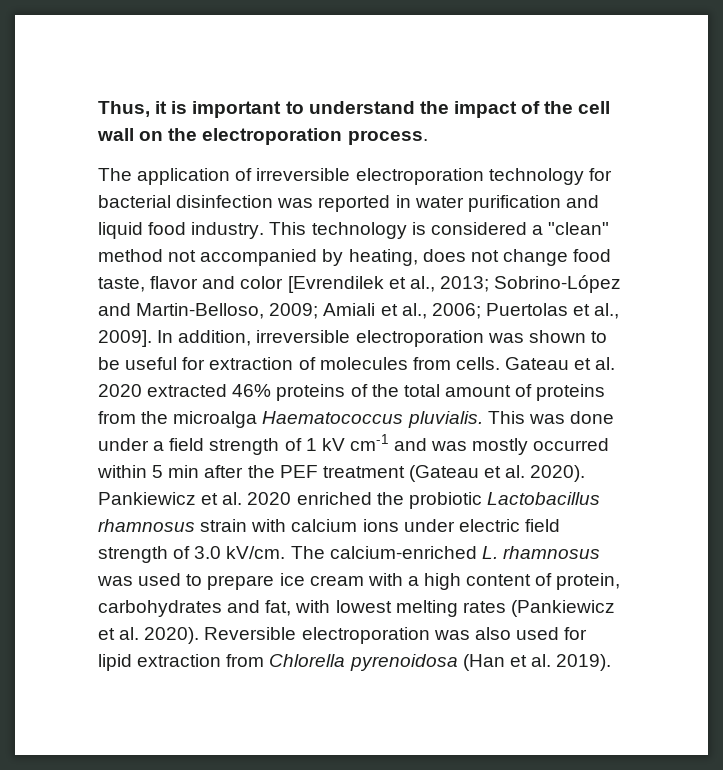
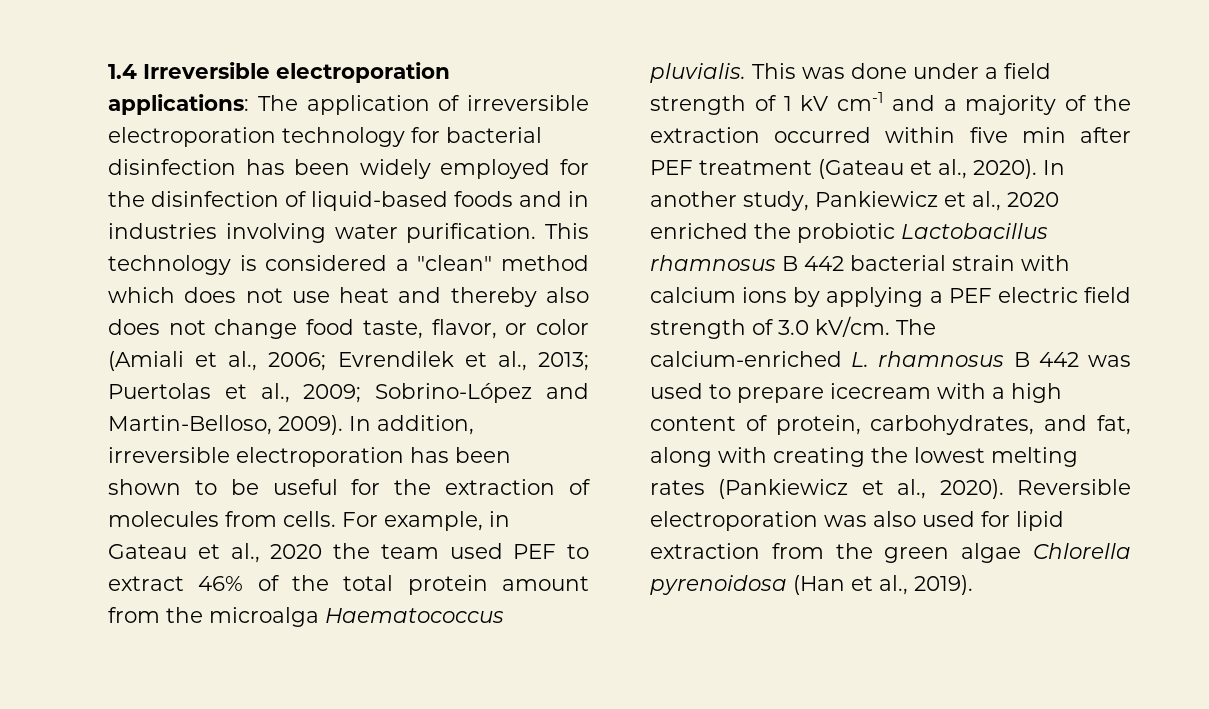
[98,101,611,118] [97,128,428,145] Thus, it is important to understand the impact of the cell wall on the electroporation process. // -> [108,62,450,83] [108,94,249,115] 1.4 Irreversible electroporation applications:
[277,195,599,212] [98,222,265,239] was reported in water purification and liquid food industry. -> [245,159,589,179] [108,191,589,211] [108,223,537,243] has been widely employed for the disinfection of liquid-based foods and in industries involving water purification.
[168,249,418,266] not accompanied by heating, -> [108,287,589,307] which does not use heat and thereby also
[150,275,622,293] [98,303,620,319] [98,330,152,347] flavor and color [Evrendilek et al., 2013; Sobrino-López and Martin-Belloso, 2009; Amiali et al., 2006; Puertolas et al., 2009]. -> [431,319,589,339] [108,351,589,371] [108,383,589,403] [108,415,343,435] flavor, or color (Amiali et al., 2006; Evrendilek et al., 2013; Puertolas et al., 2009; Sobrino-López and Martin-Belloso, 2009).
[487,333,524,343] was -> [410,447,511,463] has been
(206, 363) none -> [394,479,432,495] the
[505,357,616,370] [98,384,606,401] Gateau et al. 2020 extracted 46% proteins of the total amount of proteins -> [342,511,510,531] [108,543,589,563] [108,575,589,595] For example, in Gateau et al., 2020 the team used PEF to extract 46% of the total protein amount
[431,438,529,455] was mostly -> [943,95,1131,115] [650,127,760,143] a majority of the extraction
[152,465,164,478] 5 -> [969,127,1008,143] five
[247,465,275,478] the -> (1131, 135) none
[505,465,586,482] al. 2020). -> [938,159,1065,179] [650,191,809,211] al., 2020). In another study,
[222,492,243,505] al. -> [972,191,1001,211] al.,
(195, 525) none -> [782,255,946,271] B 442 bacterial
[403,519,455,532] under -> [793,287,992,307] by applying a PEF
(600, 552) none -> [1013,352,1079,367] B 442
[279,573,364,586] ice cream -> [830,383,931,399] icecream
[98,600,222,617] carbohydrates -> [870,415,1035,435] carbohydrates,
[295,600,331,613] with -> [650,447,908,467] along with creating the
[119,627,140,640] al. -> [897,479,927,499] al.,
(265, 660) none -> [835,543,1022,563] the green algae
[530,654,551,667] al. -> [879,575,908,595] al.,

